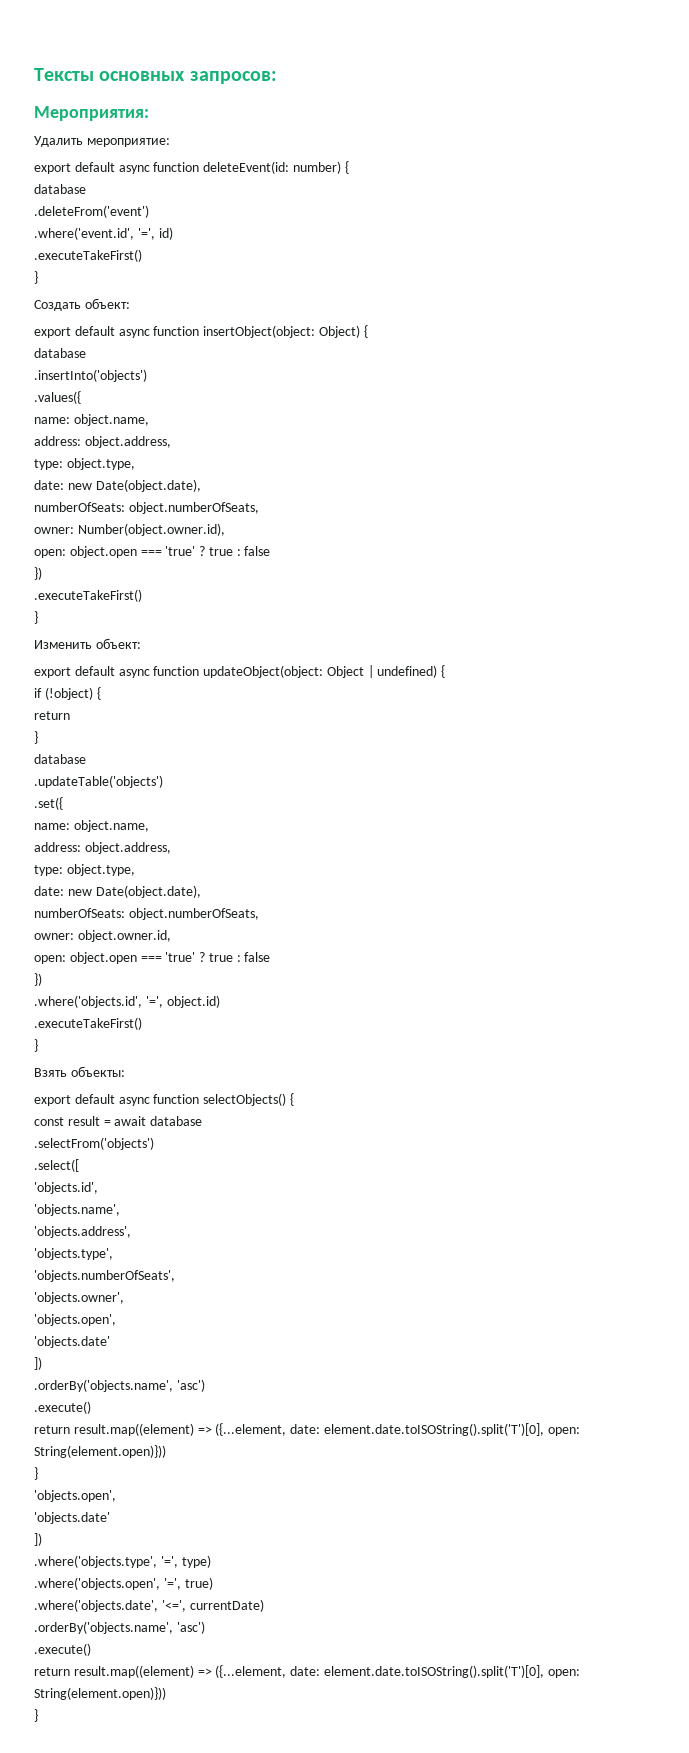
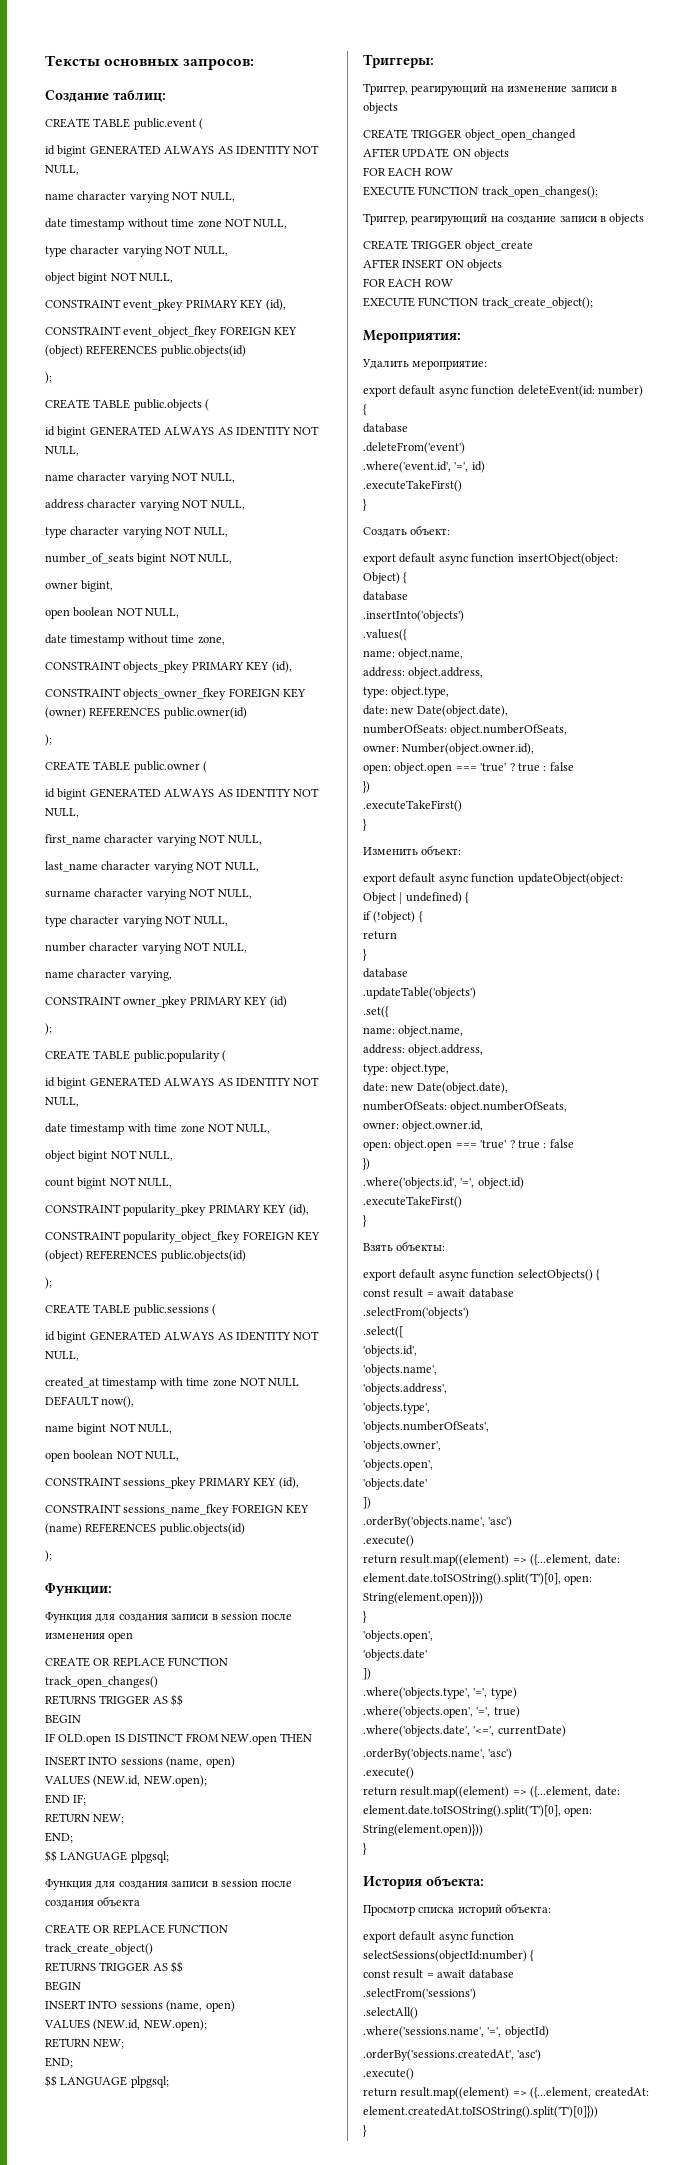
(277, 77) none -> [45,90,166,103] [45,118,204,130] [45,145,320,157] [45,165,79,175] [45,191,235,203] [45,218,288,230] [45,245,228,257] [45,272,174,284] [45,299,286,311] [45,326,298,338] [45,345,246,357] [45,372,52,384] [45,399,210,411] [45,426,320,438] [45,446,79,456] [45,472,235,484] [45,499,245,511] [45,526,228,538] [45,553,233,565] [45,580,114,592] [45,607,180,619] [45,634,225,646] [45,661,292,673] [45,688,307,700] [45,707,247,719] [45,734,52,746] [45,761,208,773] [45,788,320,800] [45,808,79,818] [45,834,262,846] [45,861,259,873] [45,888,252,900] [45,915,228,927] [45,942,247,954] [45,969,172,981] [45,996,287,1008] [45,1023,52,1035] [45,1050,227,1062] [45,1077,320,1089] [45,1097,79,1107] [45,1123,271,1135] [45,1150,174,1162] [45,1177,173,1189] [45,1204,309,1216] [45,1231,321,1243] [45,1250,246,1262] [45,1277,52,1289] [45,1304,217,1316] [45,1331,320,1343] [45,1351,79,1361] [45,1377,300,1389] [45,1396,135,1408] [45,1423,173,1435] [45,1450,180,1462] [45,1477,299,1489] [45,1504,310,1516] [45,1523,245,1535] [45,1550,52,1562] [45,1583,112,1596] [45,1612,293,1623] [45,1632,134,1642] [45,1657,229,1667] [45,1676,158,1688] [45,1694,184,1706] [45,1714,81,1724] [45,1733,313,1745] [45,1756,235,1768] [44,1775,207,1787] [45,1794,87,1805] [45,1813,125,1824] [45,1832,73,1843] [45,1850,169,1863] [45,1879,293,1890] [45,1896,141,1908] [45,1924,229,1934] [45,1943,153,1955] [45,1961,184,1973] [45,1981,81,1991] [45,2000,235,2012] [44,2019,207,2031] [45,2038,125,2049] [45,2057,73,2068] [45,2075,169,2088] [363,54,434,68] [363,83,617,95] [363,102,398,114] [363,129,576,141] [363,148,510,160] [363,167,453,177] [363,186,598,198] [363,213,645,225] [363,240,533,252] [363,259,503,271] [363,278,453,288] [363,297,593,309] // Создание таблиц: // CREATE TABLE public.event ( // id bigint GENERATED ALWAYS AS IDENTITY NOT NULL, // name character varying NOT NULL, // date timestamp without time zone NOT NULL, // type character varying NOT NULL, // object bigint NOT NULL, // CONSTRAINT event_pkey PRIMARY KEY (id), // CONSTRAINT event_object_fkey FOREIGN KEY (object) REFERENCES public.objects(id) // ); // CREATE TABLE public.objects ( // id bigint GENERATED ALWAYS AS IDENTITY NOT NULL, // name character varying NOT NULL, // address character varying NOT NULL, // type character varying NOT NULL, // number_of_seats bigint NOT NULL, // owner bigint, // open boolean NOT NULL, // date timestamp without time zone, // CONSTRAINT objects_pkey PRIMARY KEY (id), // CONSTRAINT objects_owner_fkey FOREIGN KEY (owner) REFERENCES public.owner(id) // ); // CREATE TABLE public.owner ( // id bigint GENERATED ALWAYS AS IDENTITY NOT NULL, // first_name character varying NOT NULL, // last_name character varying NOT NULL, // surname character varying NOT NULL, // type character varying NOT NULL, // number character varying NOT NULL, // name character varying, // CONSTRAINT owner_pkey PRIMARY KEY (id) // ); // CREATE TABLE public.popularity ( // id bigint GENERATED ALWAYS AS IDENTITY NOT NULL, // date timestamp with time zone NOT NULL, // object bigint NOT NULL, // count bigint NOT NULL, // CONSTRAINT popularity_pkey PRIMARY KEY (id), // CONSTRAINT popularity_object_fkey FOREIGN KEY (object) REFERENCES public.objects(id) // ); // CREATE TABLE public.sessions ( // id bigint GENERATED ALWAYS AS IDENTITY NOT NULL, // created_at timestamp with time zone NOT NULL DEFAULT now(), // name bigint NOT NULL, // open boolean NOT NULL, // CONSTRAINT sessions_pkey PRIMARY KEY (id), // CONSTRAINT sessions_name_fkey FOREIGN KEY (name) REFERENCES public.objects(id) // ); // Функции: // Функция для создания записи в session после изменения open // CREATE OR REPLACE FUNCTION track_open_changes() // RETURNS TRIGGER AS $$ // BEGIN // IF OLD.open IS DISTINCT FROM NEW.open THEN // INSERT INTO sessions (name, open) // VALUES (NEW.id, NEW.open); // END IF; // RETURN NEW; // END; // $$ LANGUAGE plpgsql; // Функция для создания записи в session после создания объекта // CREATE OR REPLACE FUNCTION track_create_object() // RETURNS TRIGGER AS $$ // BEGIN // INSERT INTO sessions (name, open) // VALUES (NEW.id, NEW.open); // RETURN NEW; // END; // $$ LANGUAGE plpgsql; // Триггеры: // Триггер, реагирующий на изменение записи в objects // CREATE TRIGGER object_open_changed // AFTER UPDATE ON objects // FOR EACH ROW // EXECUTE FUNCTION track_open_changes(); // Триггер, реагирующий на создание записи в objects // CREATE TRIGGER object_create // AFTER INSERT ON objects // FOR EACH ROW // EXECUTE FUNCTION track_create_object();
(38, 1715) none -> [363,1876,484,1889] [363,1903,552,1916] [363,1931,515,1943] [363,1950,535,1962] [363,1969,514,1979] [363,1988,476,2000] [363,2007,418,2019] [363,2026,549,2038] [363,2049,542,2061] [363,2068,414,2080] [363,2087,649,2099] [363,2106,598,2118] [363,2125,367,2137] // История объекта: // Просмотр списка историй объекта: // export default async function selectSessions(objectId:number) { // const result = await database // .selectFrom('sessions') // .selectAll() // .where('sessions.name', '=', objectId) // .orderBy('sessions.createdAt', 'asc') // .execute() // return result.map((element) => ({...element, createdAt: element.createdAt.toISOString().split('T')[0]})) // }

